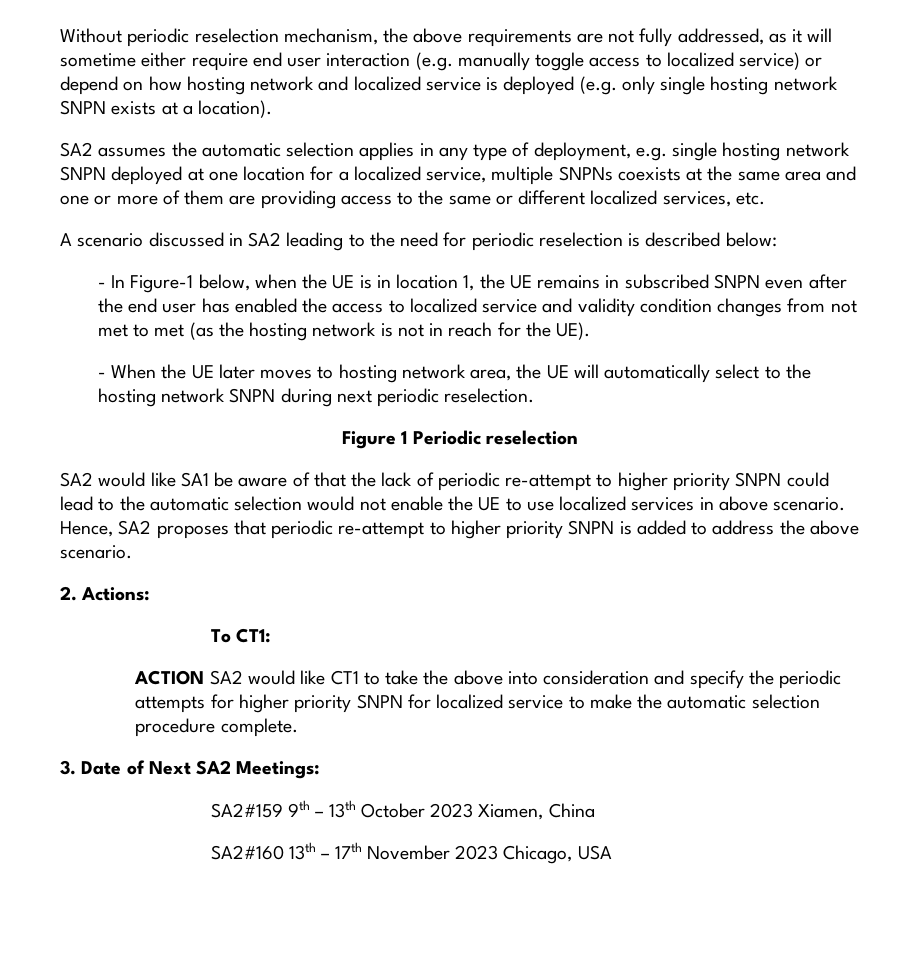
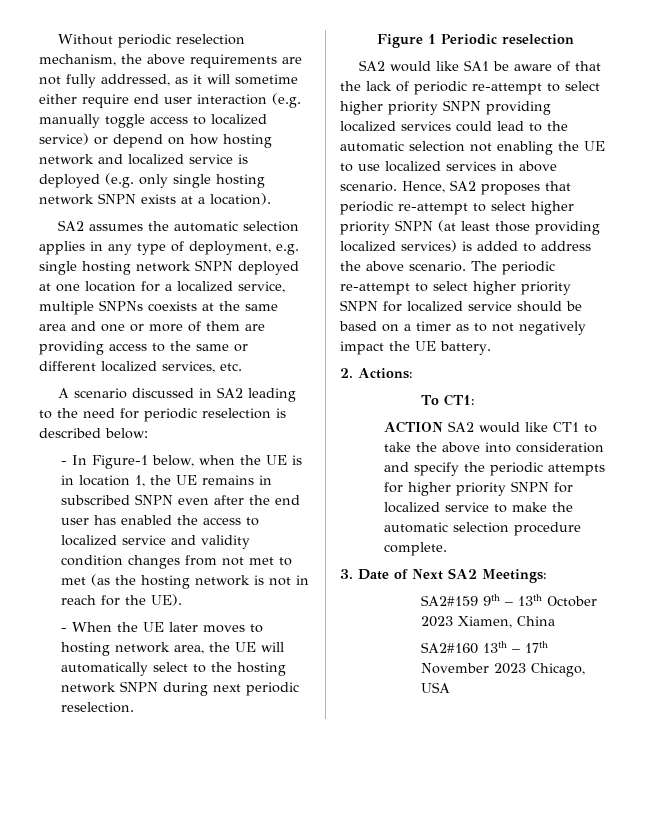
[617,472,782,491] higher priority SNPN -> [565,81,600,91] [340,100,551,115] [340,121,451,132] select higher priority SNPN providing localized services
[307,496,443,511] would not enable -> [470,141,553,155] not enabling
[450,520,615,539] higher priority SNPN -> [491,201,574,215] [340,220,600,235] [340,240,457,252] select higher priority SNPN (at least those providing localized services)
(132, 552) none -> [471,261,555,275] [340,281,571,295] [340,300,582,312] [339,321,586,335] [340,341,491,355] The periodic re-attempt to select higher priority SNPN for localized service should be based on a timer as to not negatively impact the UE battery.

